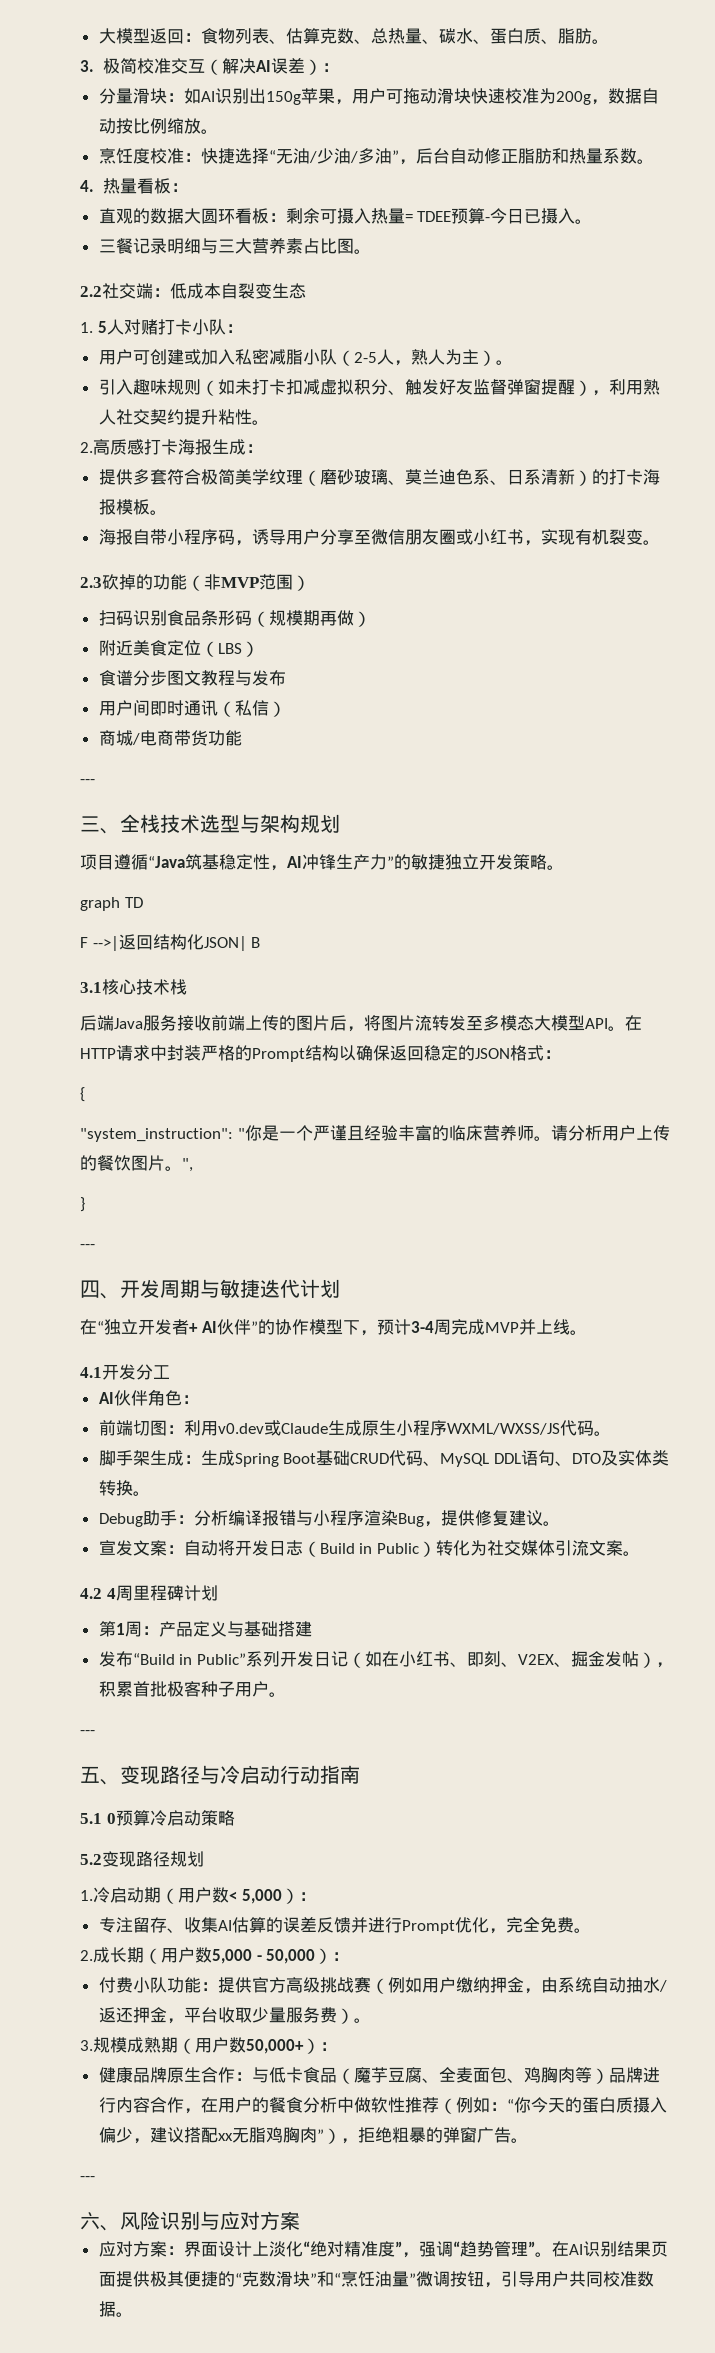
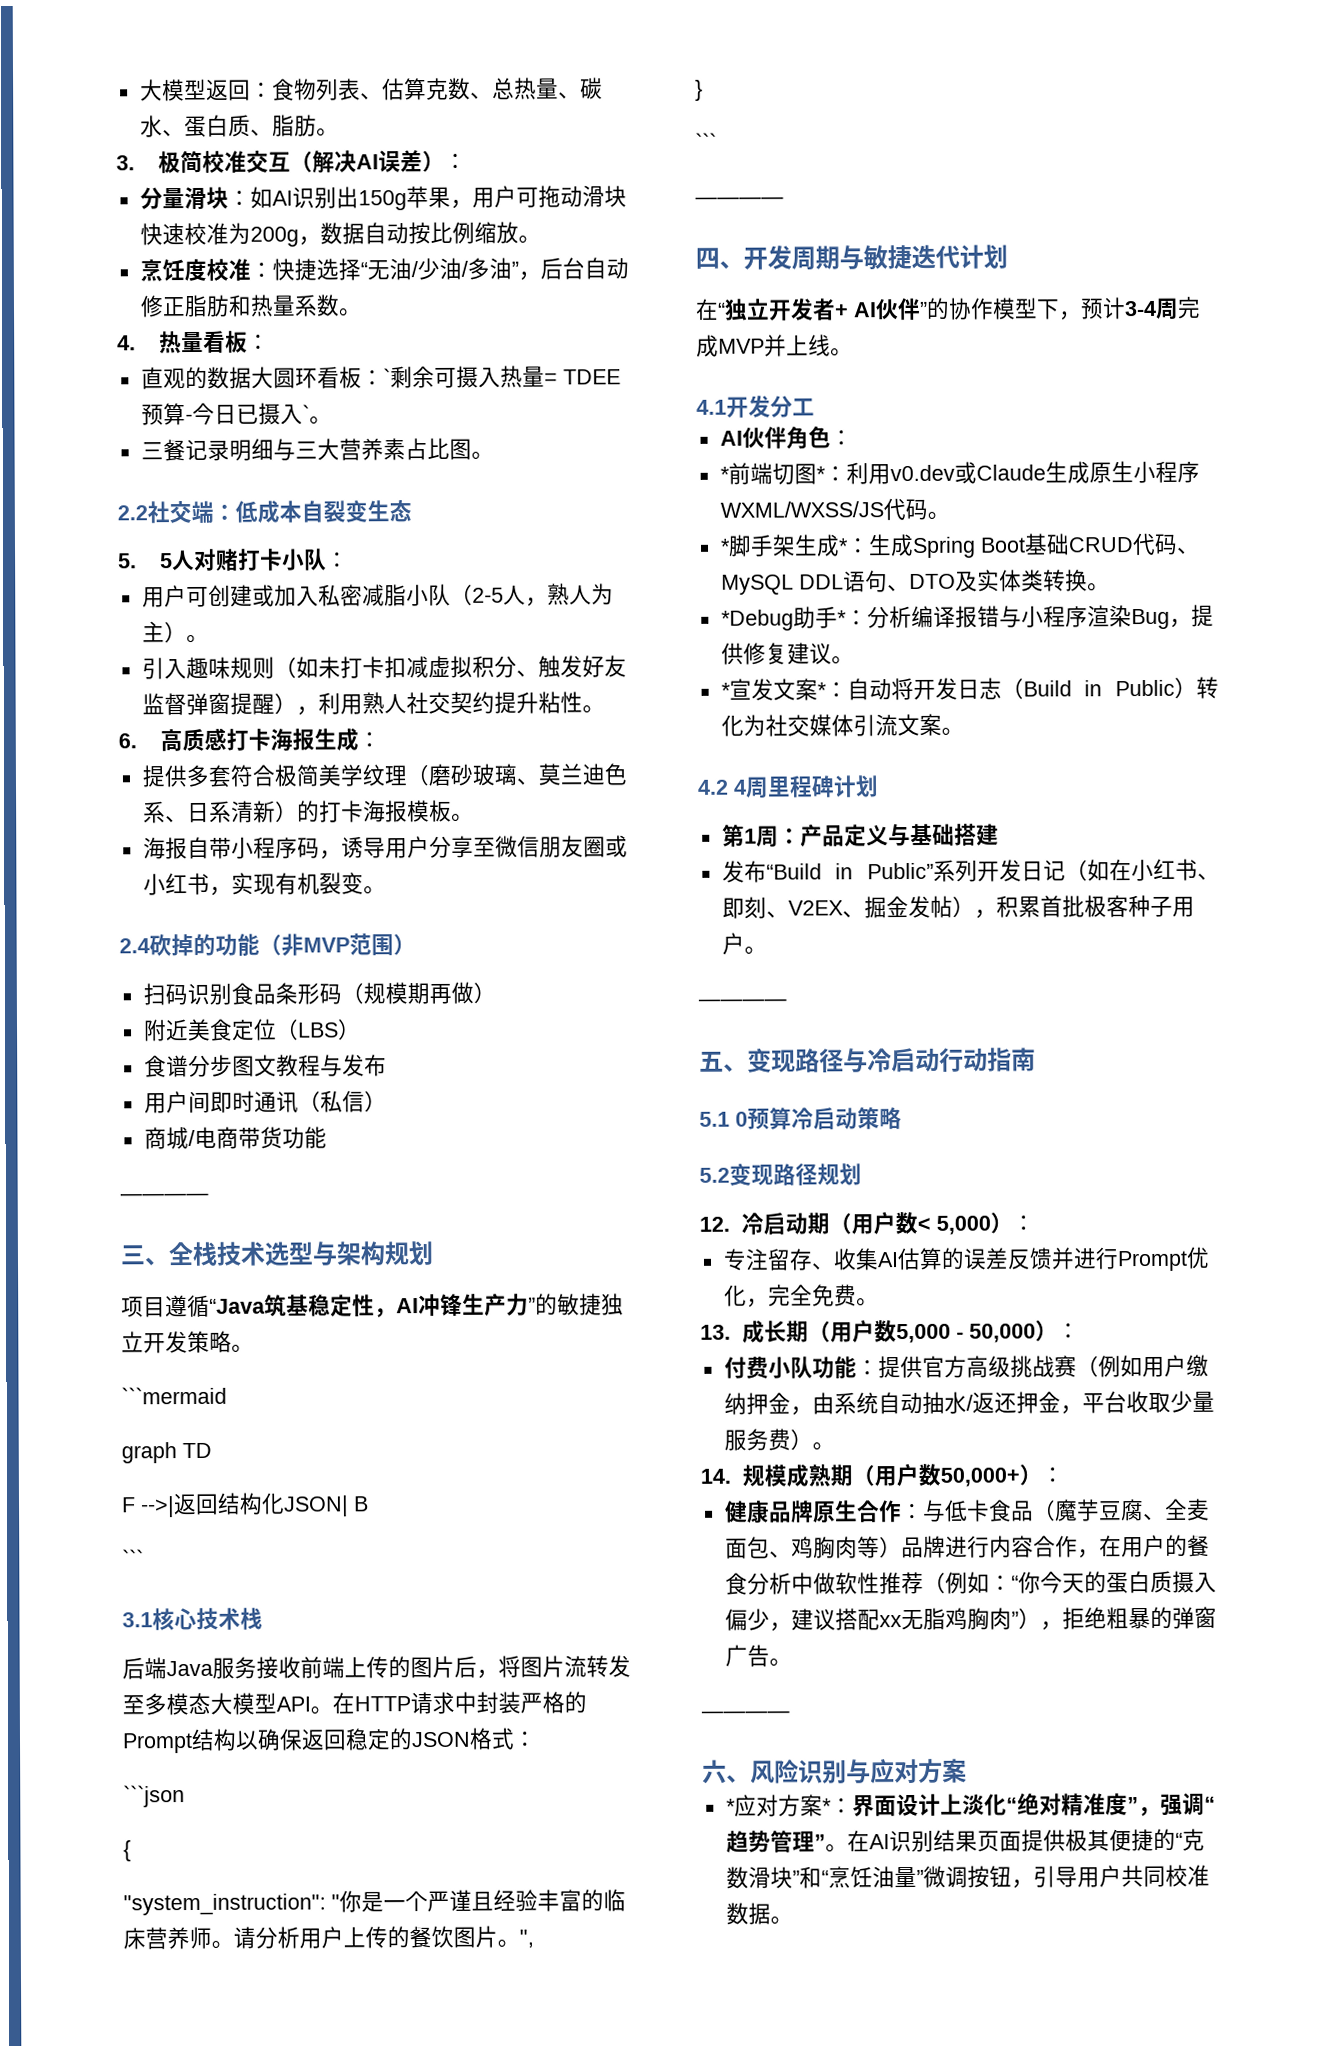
(286, 217) none -> [382,368,391,386] `
(576, 216) none -> [301,404,310,422] `
[80,322,93,333] 1. -> [118,553,137,569] 5.
[80,442,93,453] 2. -> [118,733,137,749] 6.
[80,577,102,588] 2.3 -> [119,938,150,954] 2.4
[80,779,95,784] --- -> [120,1192,209,1201] ————
(564, 867) none -> [121,1386,227,1405] // ```mermaid
(261, 942) none -> [122,1549,144,1567] // ```
(561, 1054) none -> [123,1785,185,1808] // ```json
[80,1244,95,1249] --- -> [695,132,717,150] [695,196,784,204] ``` // ————
(199, 1399) none -> [719,466,730,482] *
(167, 1428) none -> [815,466,826,482] *
(611, 1433) none -> [719,538,731,554] *
(184, 1458) none -> [837,538,849,554] *
[98,1510,177,1527] Debug助手 -> [720,606,847,631] *Debug助手*
(560, 1523) none -> [720,682,731,698] *
(167, 1548) none -> [816,682,827,698] *
[80,1730,95,1735] --- -> [698,998,787,1006] ————
[80,1890,93,1901] 1. -> [699,1216,730,1232] 12.
[80,1950,93,1961] 2. -> [700,1324,731,1340] 13.
[80,2040,93,2051] 3. -> [700,1468,731,1484] 14.
[80,2176,95,2181] --- -> [701,1710,790,1718] ————
[98,2241,167,2257] 应对方案 -> [725,1794,832,1817] *应对方案*

